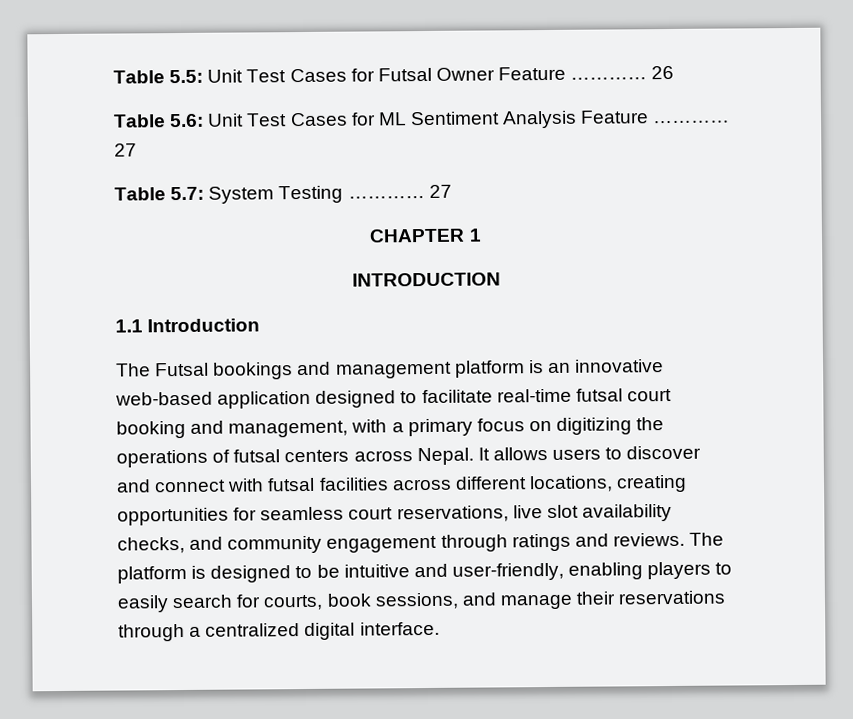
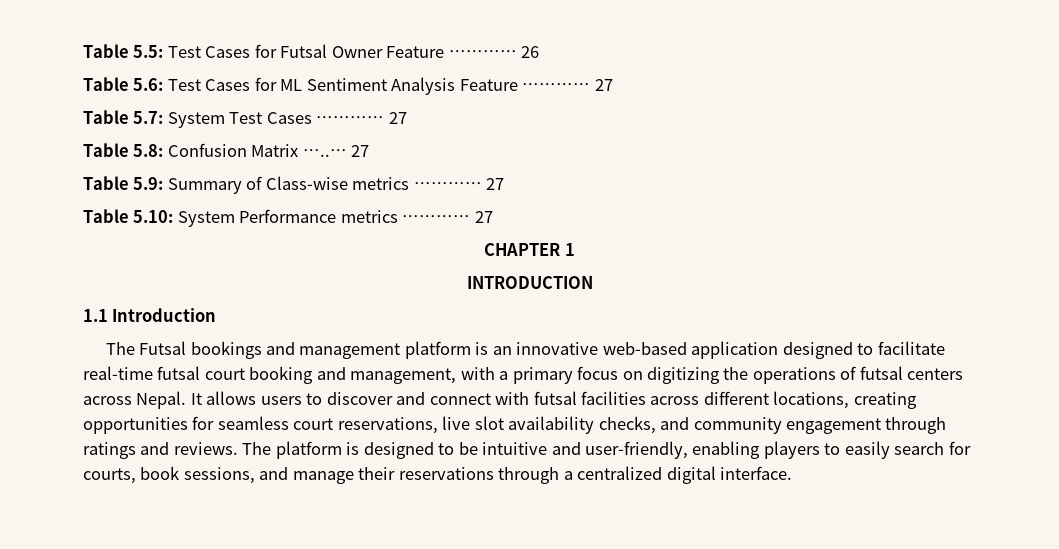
[207,69,244,83] Unit -> (164, 51) none
[207,113,245,127] Unit -> (164, 84) none
[278,185,344,204] Testing -> [229,112,407,124] [83,143,370,157] [83,176,505,194] [83,209,398,227] Test Cases ………… 27 // Table 5.8: Confusion Matrix …..… 27 // Table 5.9: Summary of Class-wise metrics ………… 27 // Table 5.10: System Performance metrics

